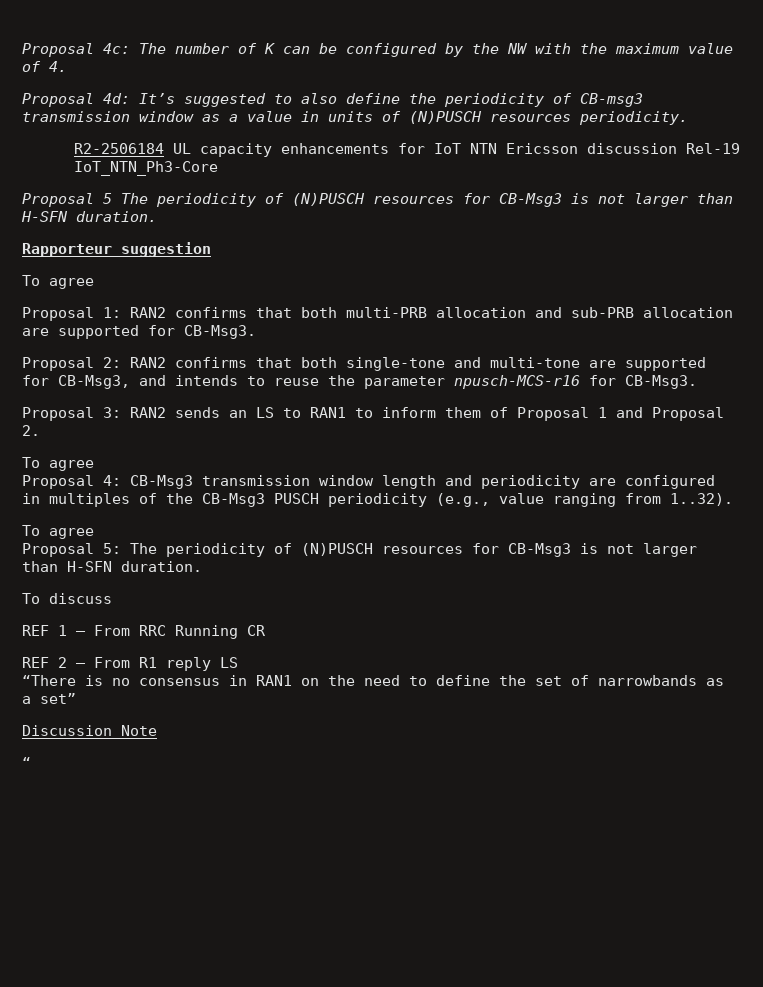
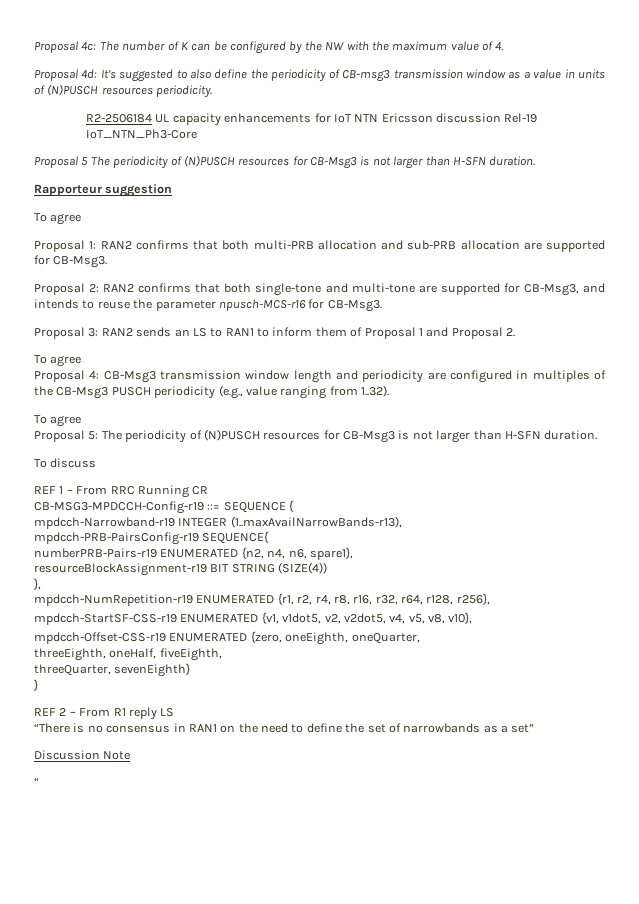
(266, 630) none -> [34,500,295,514] [34,516,402,529] [34,531,270,545] [34,547,353,560] [34,562,328,576] [34,578,41,590] [34,593,490,606] [34,612,473,625] [34,631,420,645] [34,648,222,661] [34,663,191,677] [34,679,38,691] // CB-MSG3-MPDCCH-Config-r19 ::= SEQUENCE { // mpdcch-Narrowband-r19 INTEGER (1..maxAvailNarrowBands-r13), // mpdcch-PRB-PairsConfig-r19 SEQUENCE{ // numberPRB-Pairs-r19 ENUMERATED {n2, n4, n6, spare1}, // resourceBlockAssignment-r19 BIT STRING (SIZE(4)) // }, // mpdcch-NumRepetition-r19 ENUMERATED {r1, r2, r4, r8, r16, r32, r64, r128, r256}, // mpdcch-StartSF-CSS-r19 ENUMERATED {v1, v1dot5, v2, v2dot5, v4, v5, v8, v10}, // mpdcch-Offset-CSS-r19 ENUMERATED {zero, oneEighth, oneQuarter, // threeEighth, oneHalf, fiveEighth, // threeQuarter, sevenEighth} // }

